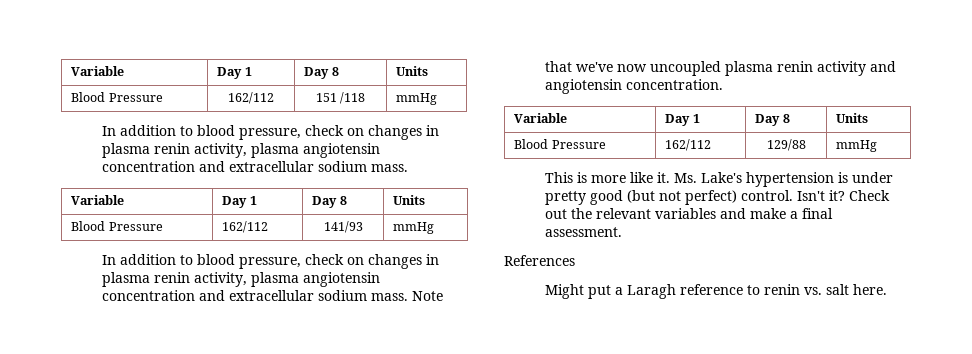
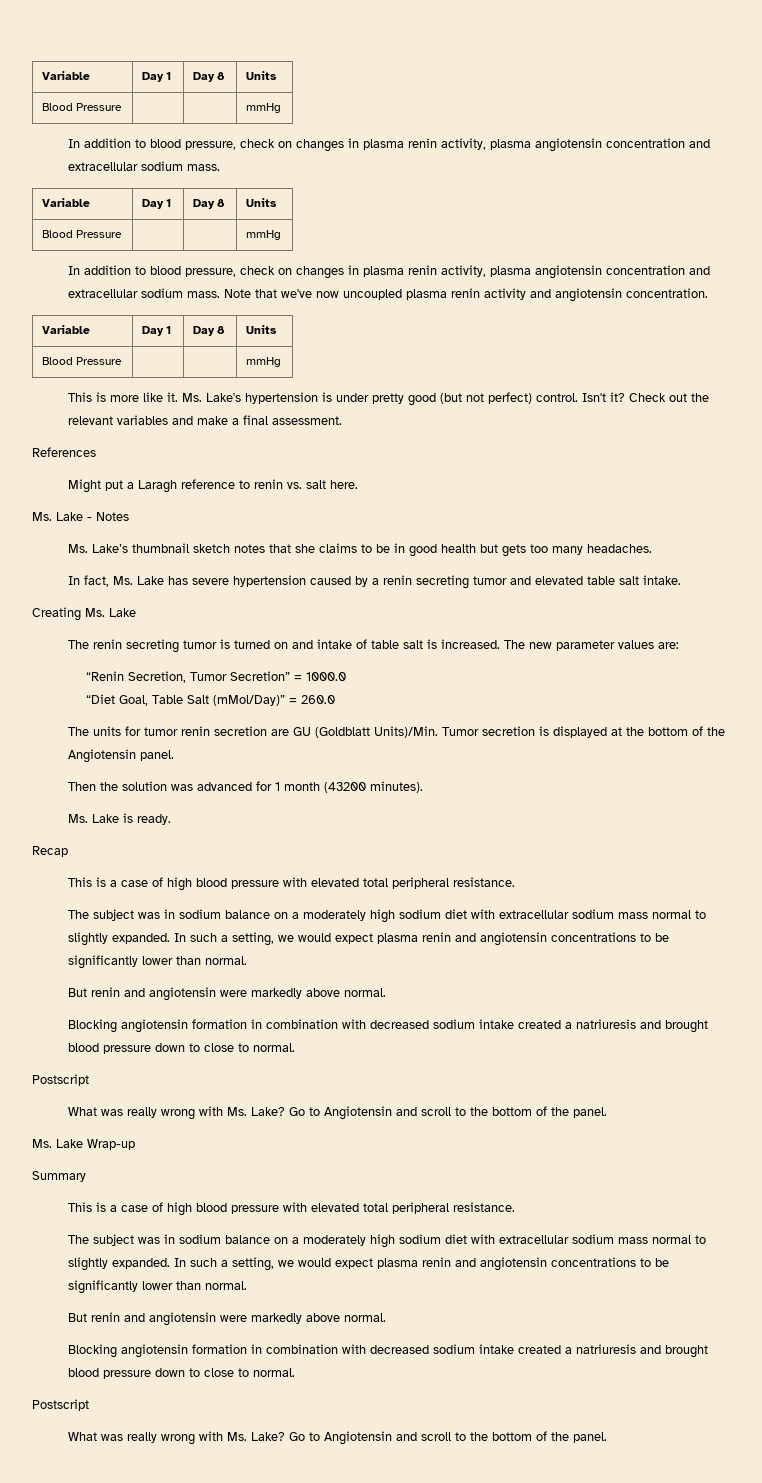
[71,66,125,76] [217,67,252,79] [304,67,339,79] [396,66,429,76] [71,92,163,102] [228,92,274,104] [315,92,366,104] Variable | Day 1 | Day 8 | Units // Blood Pressure | 162/112 | 151 /118 -> [41,71,90,80] [141,72,171,82] [192,72,225,82] [245,71,277,80] [41,103,122,111] Variable | Day 1 | Day 8 | Units // Blood Pressure | |
[222,221,269,233] [323,221,363,233] 162/112 | 141/93 -> (122, 234) |
[665,139,712,151] [766,139,806,151] 162/112 | 129/88 -> (122, 361) |
(888, 289) none -> [32,512,129,521] [67,543,652,557] [67,575,681,589] [32,607,136,621] [67,639,679,653] [85,671,346,683] [85,694,335,706] [67,726,725,738] [67,749,174,763] [67,781,423,793] [67,813,171,825] [32,846,68,857] [67,877,515,891] [67,909,706,923] [67,932,669,946] [67,955,247,969] [67,987,386,1001] [67,1019,708,1033] [67,1043,295,1054] [32,1074,89,1086] [67,1106,607,1120] [32,1139,135,1150] [32,1171,86,1182] [67,1202,515,1216] [67,1234,706,1248] [67,1257,669,1271] [67,1280,247,1294] [67,1312,386,1326] [67,1344,708,1358] [67,1368,295,1379] [32,1399,89,1411] [67,1431,607,1445] // Ms. Lake - Notes // Ms. Lake’s thumbnail sketch notes that she claims to be in good health but gets too many headaches. // In fact, Ms. Lake has severe hypertension caused by a renin secreting tumor and elevated table salt intake. // Creating Ms. Lake // The renin secreting tumor is turned on and intake of table salt is increased. The new parameter values are: // “Renin Secretion, Tumor Secretion” = 1000.0 // “Diet Goal, Table Salt (mMol/Day)” = 260.0 // The units for tumor renin secretion are GU (Goldblatt Units)/Min. Tumor secretion is displayed at the bottom of the Angiotensin panel. // Then the solution was advanced for 1 month (43200 minutes). // Ms. Lake is ready. // Recap // This is a case of high blood pressure with elevated total peripheral resistance. // The subject was in sodium balance on a moderately high sodium diet with extracellular sodium mass normal to slightly expanded. In such a setting, we would expect plasma renin and angiotensin concentrations to be significantly lower than normal. // But renin and angiotensin were markedly above normal. // Blocking angiotensin formation in combination with decreased sodium intake created a natriuresis and brought blood pressure down to close to normal. // Postscript // What was really wrong with Ms. Lake? Go to Angiotensin and scroll to the bottom of the panel. // Ms. Lake Wrap-up // Summary // This is a case of high blood pressure with elevated total peripheral resistance. // The subject was in sodium balance on a moderately high sodium diet with extracellular sodium mass normal to slightly expanded. In such a setting, we would expect plasma renin and angiotensin concentrations to be significantly lower than normal. // But renin and angiotensin were markedly above normal. // Blocking angiotensin formation in combination with decreased sodium intake created a natriuresis and brought blood pressure down to close to normal. // Postscript // What was really wrong with Ms. Lake? Go to Angiotensin and scroll to the bottom of the panel.

